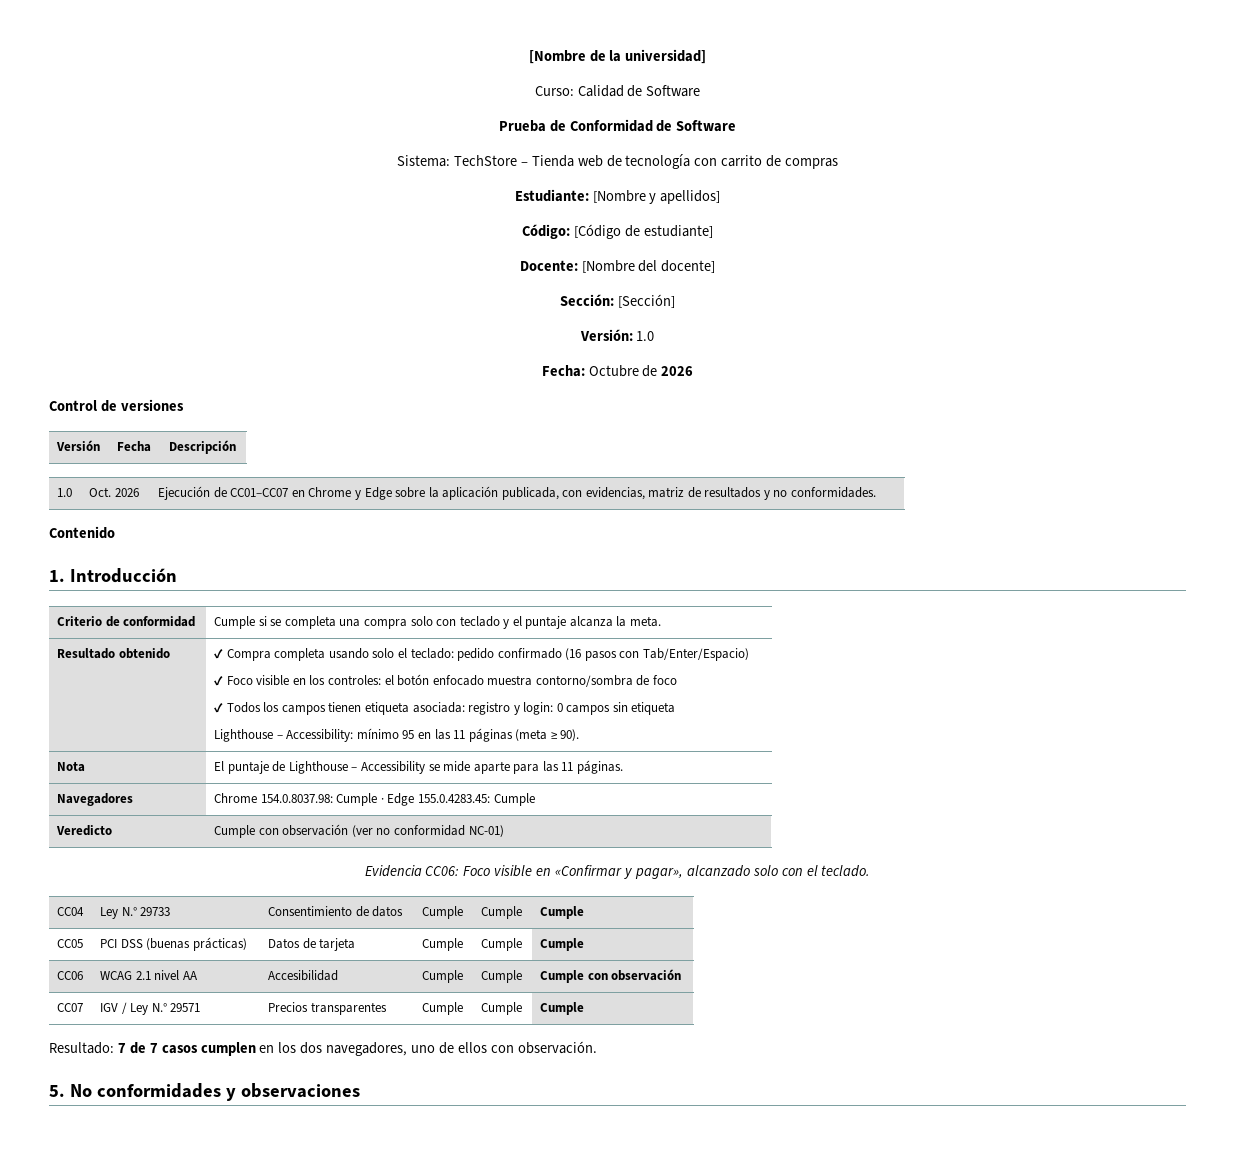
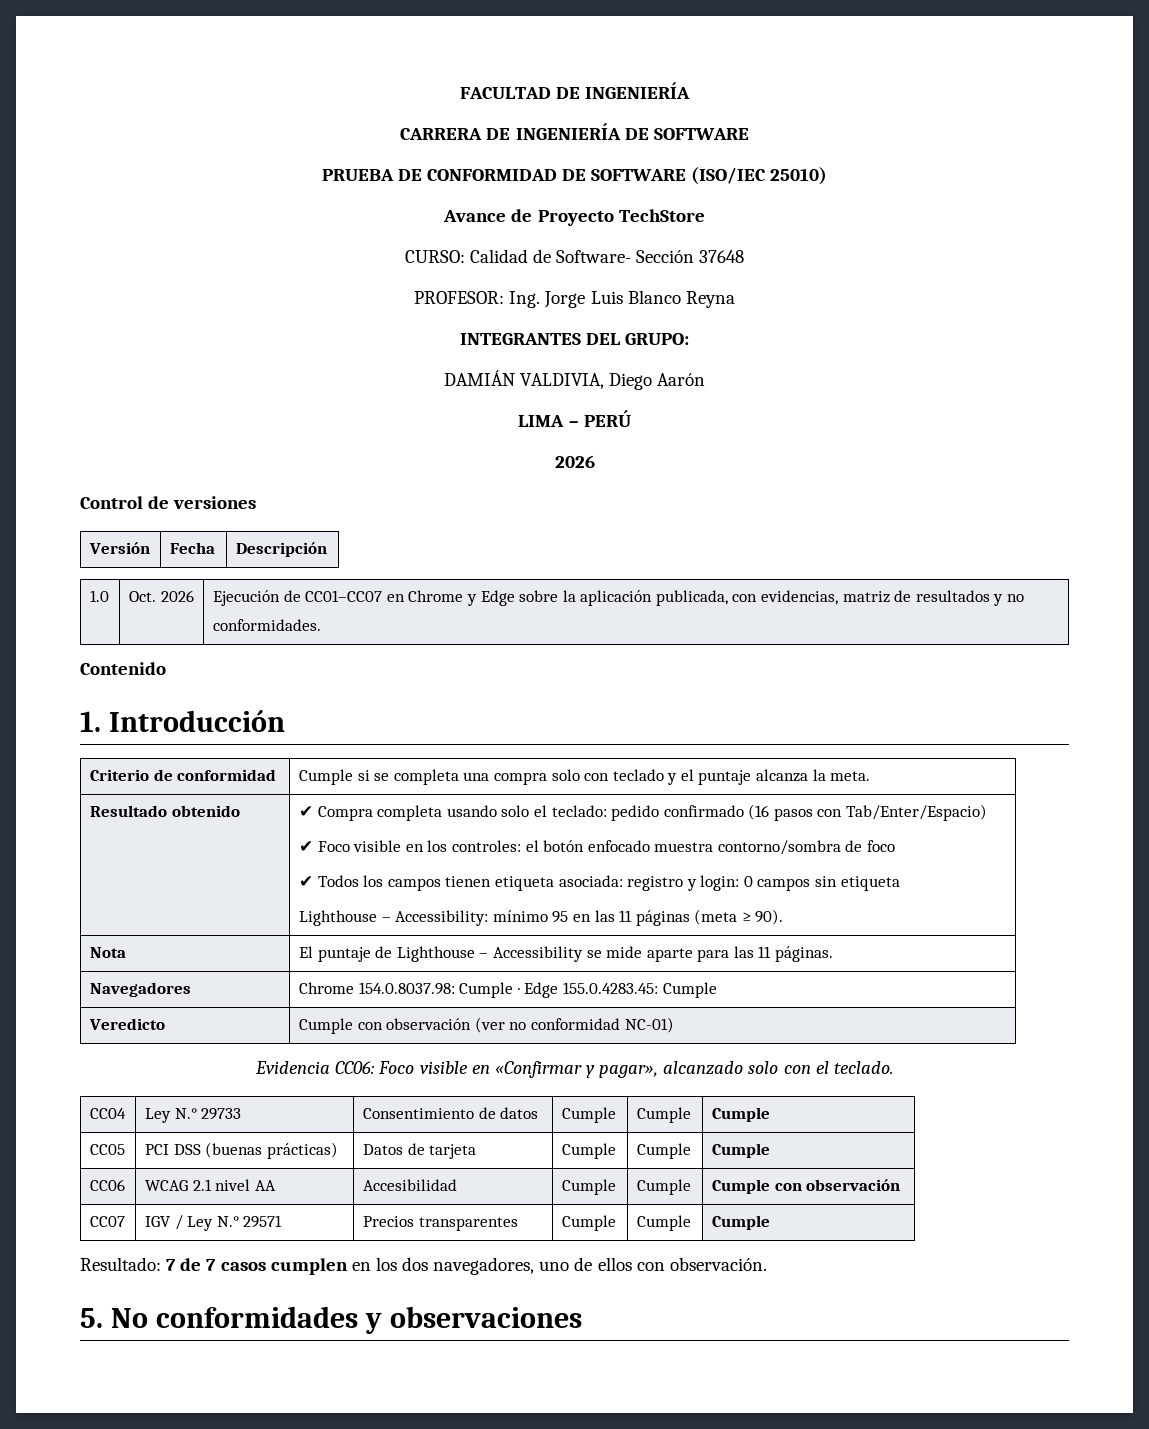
[528,49,707,64] [534,85,701,97] [498,119,737,132] [396,154,839,169] [514,189,721,204] [522,224,713,239] [519,260,716,273] [560,294,675,308] [579,329,655,341] [541,365,658,377] [Nombre de la universidad] // Curso: Calidad de Software // Prueba de Conformidad de Software // Sistema: TechStore – Tienda web de tecnología con carrito de compras // Estudiante: [Nombre y apellidos] // Código: [Código de estudiante] // Docente: [Nombre del docente] // Sección: [Sección] // Versión: 1.0 // Fecha: Octubre de -> [459,82,691,99] [400,123,749,140] [321,167,828,185] [443,209,705,226] [404,249,745,263] [414,290,735,308] [459,333,690,345] [443,370,706,390] [518,410,631,427] FACULTAD DE INGENIERÍA // CARRERA DE INGENIERÍA DE SOFTWARE // PRUEBA DE CONFORMIDAD DE SOFTWARE (ISO/IEC 25010) // Avance de Proyecto TechStore // CURSO: Calidad de Software- Sección 37648 // PROFESOR: Ing. Jorge Luis Blanco Reyna // INTEGRANTES DEL GRUPO: // DAMIÁN VALDIVIA, Diego Aarón // LIMA – PERÚ //

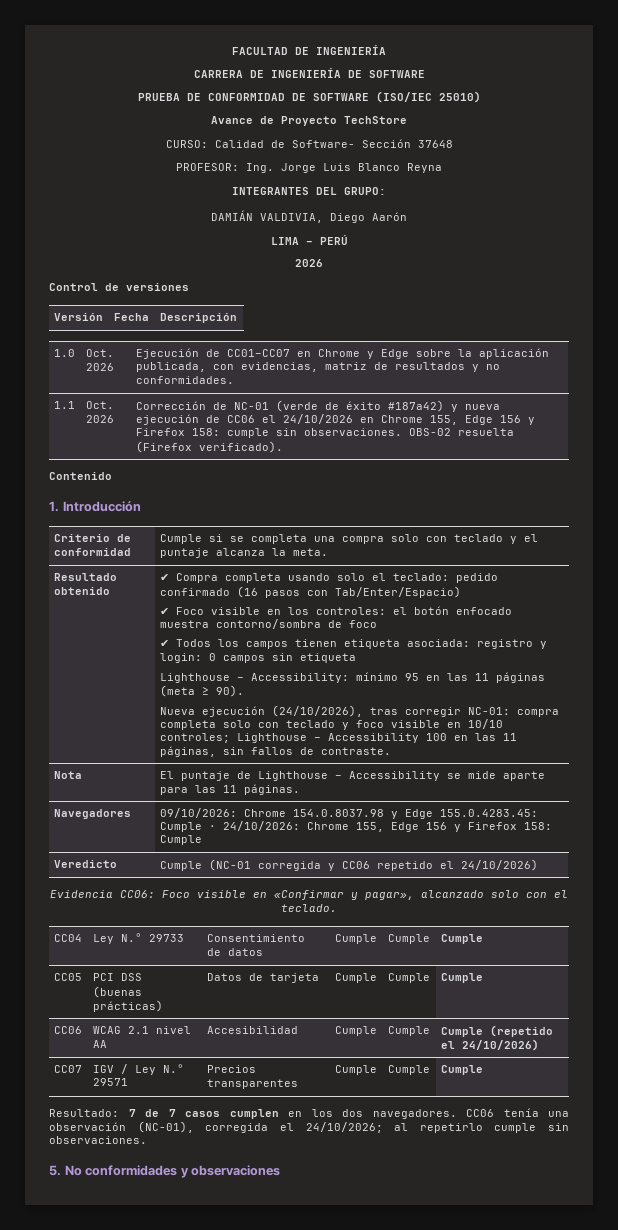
(321, 625) none -> [54,401,76,409] [86,401,115,409] [86,415,115,423] [136,400,501,412] [136,414,536,425] [136,428,515,438] [136,441,284,453] // 1.1 | Oct. 2026 | Corrección de NC-01 (verde de éxito #187a42) y nueva ejecución de CC06 el 24/10/2026 en Chrome 155, Edge 156 y Firefox 158: cumple sin observaciones. OBS-02 resuelta (Firefox verificado).
(784, 917) none -> [160,705,560,717] [160,719,504,730] [160,733,518,743] [160,746,392,757] // Nueva ejecución (24/10/2026), tras corregir NC-01: compra completa solo con teclado y foco visible en 10/10 controles; Lighthouse – Accessibility 100 en las 11 páginas, sin fallos de contraste.
[298,982,717,998] [88,1018,165,1030] [298,1017,674,1034] Chrome 154.0.8037.98: Cumple · Edge 155.0.4283.45: Cumple // Veredicto | Cumple con observación (ver no conformidad NC-01) -> [160,808,539,819] [160,821,553,832] [160,835,203,845] [54,860,118,868] [160,859,539,871] 09/10/2026: Chrome 154.0.8037.98 y Edge 155.0.4283.45: Cumple · 24/10/2026: Chrome 155, Edge 156 y Firefox 158: Cumple // Veredicto | Cumple (NC-01 corregida y CC06 repetido el 24/10/2026)
[774,1179,901,1191] con observación -> [490,1025,554,1037] [441,1039,540,1051] (repetido el 24/10/2026)
[433,1257,767,1275] navegadores, uno de ellos con observación. -> [372,1108,569,1119] [49,1121,569,1133] [49,1136,147,1144] navegadores. CC06 tenía una observación (NC-01), corregida el 24/10/2026; al repetirlo cumple sin observaciones.

